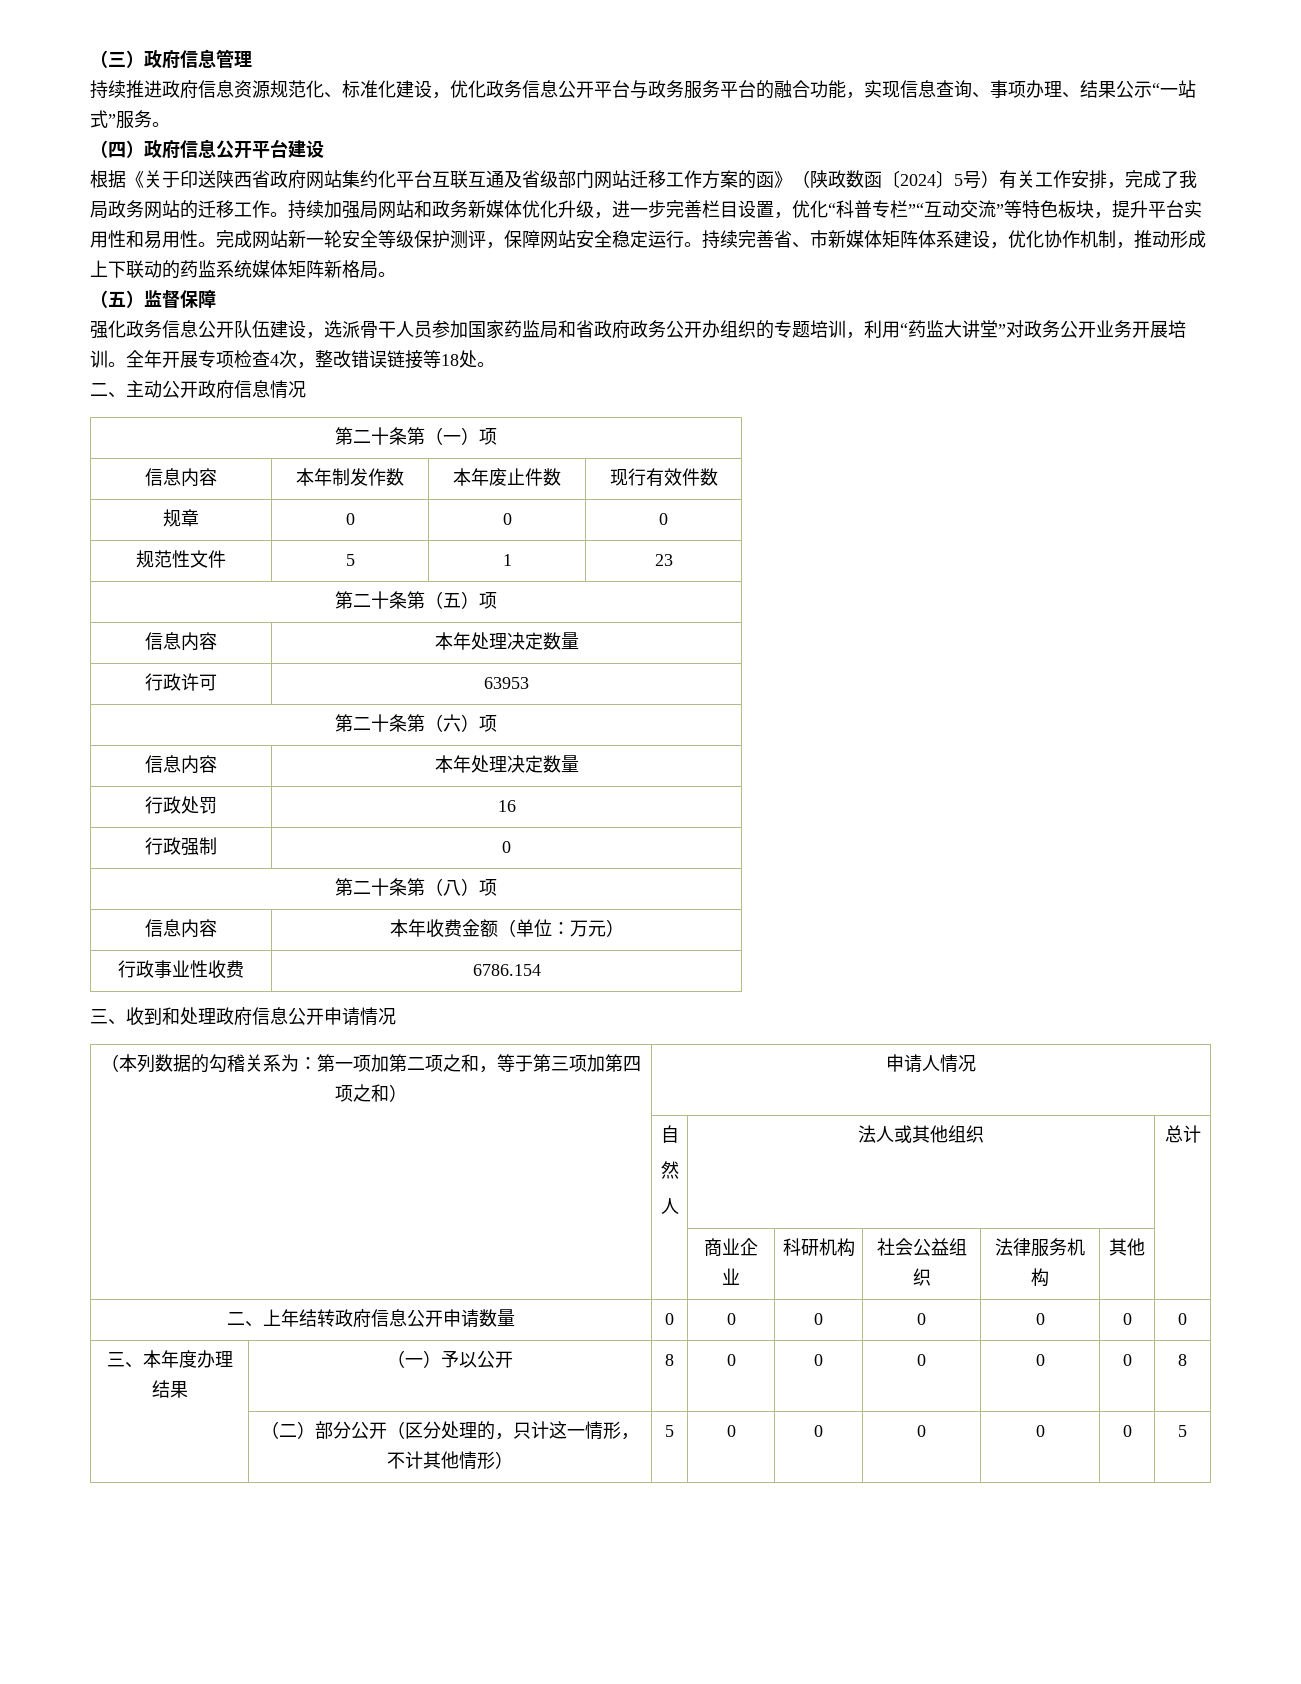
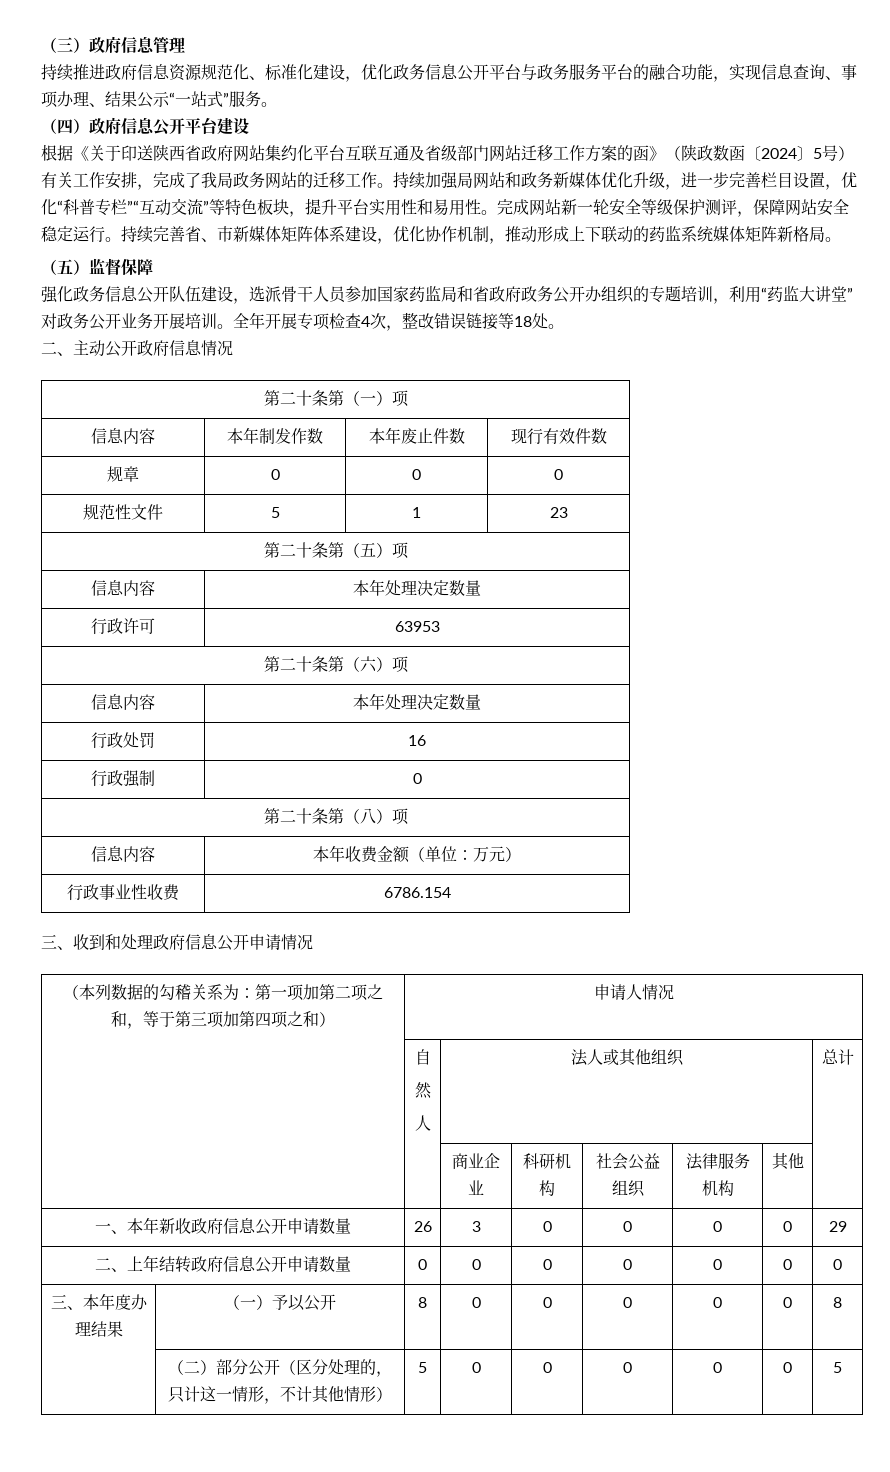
(1145, 1247) none -> [95,1217,351,1235] [413,1221,432,1232] [471,1221,481,1232] [542,1221,552,1232] [623,1221,632,1232] [713,1221,722,1232] [783,1221,792,1232] [828,1221,847,1232] // 一、本年新收政府信息公开申请数量 | 26 | 3 | 0 | 0 | 0 | 0 | 29

